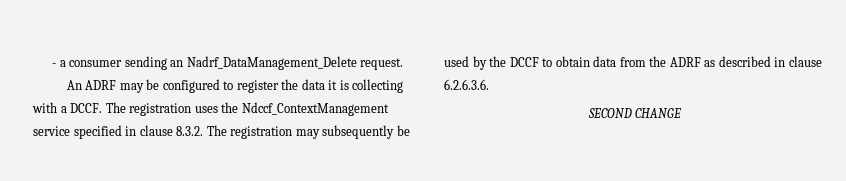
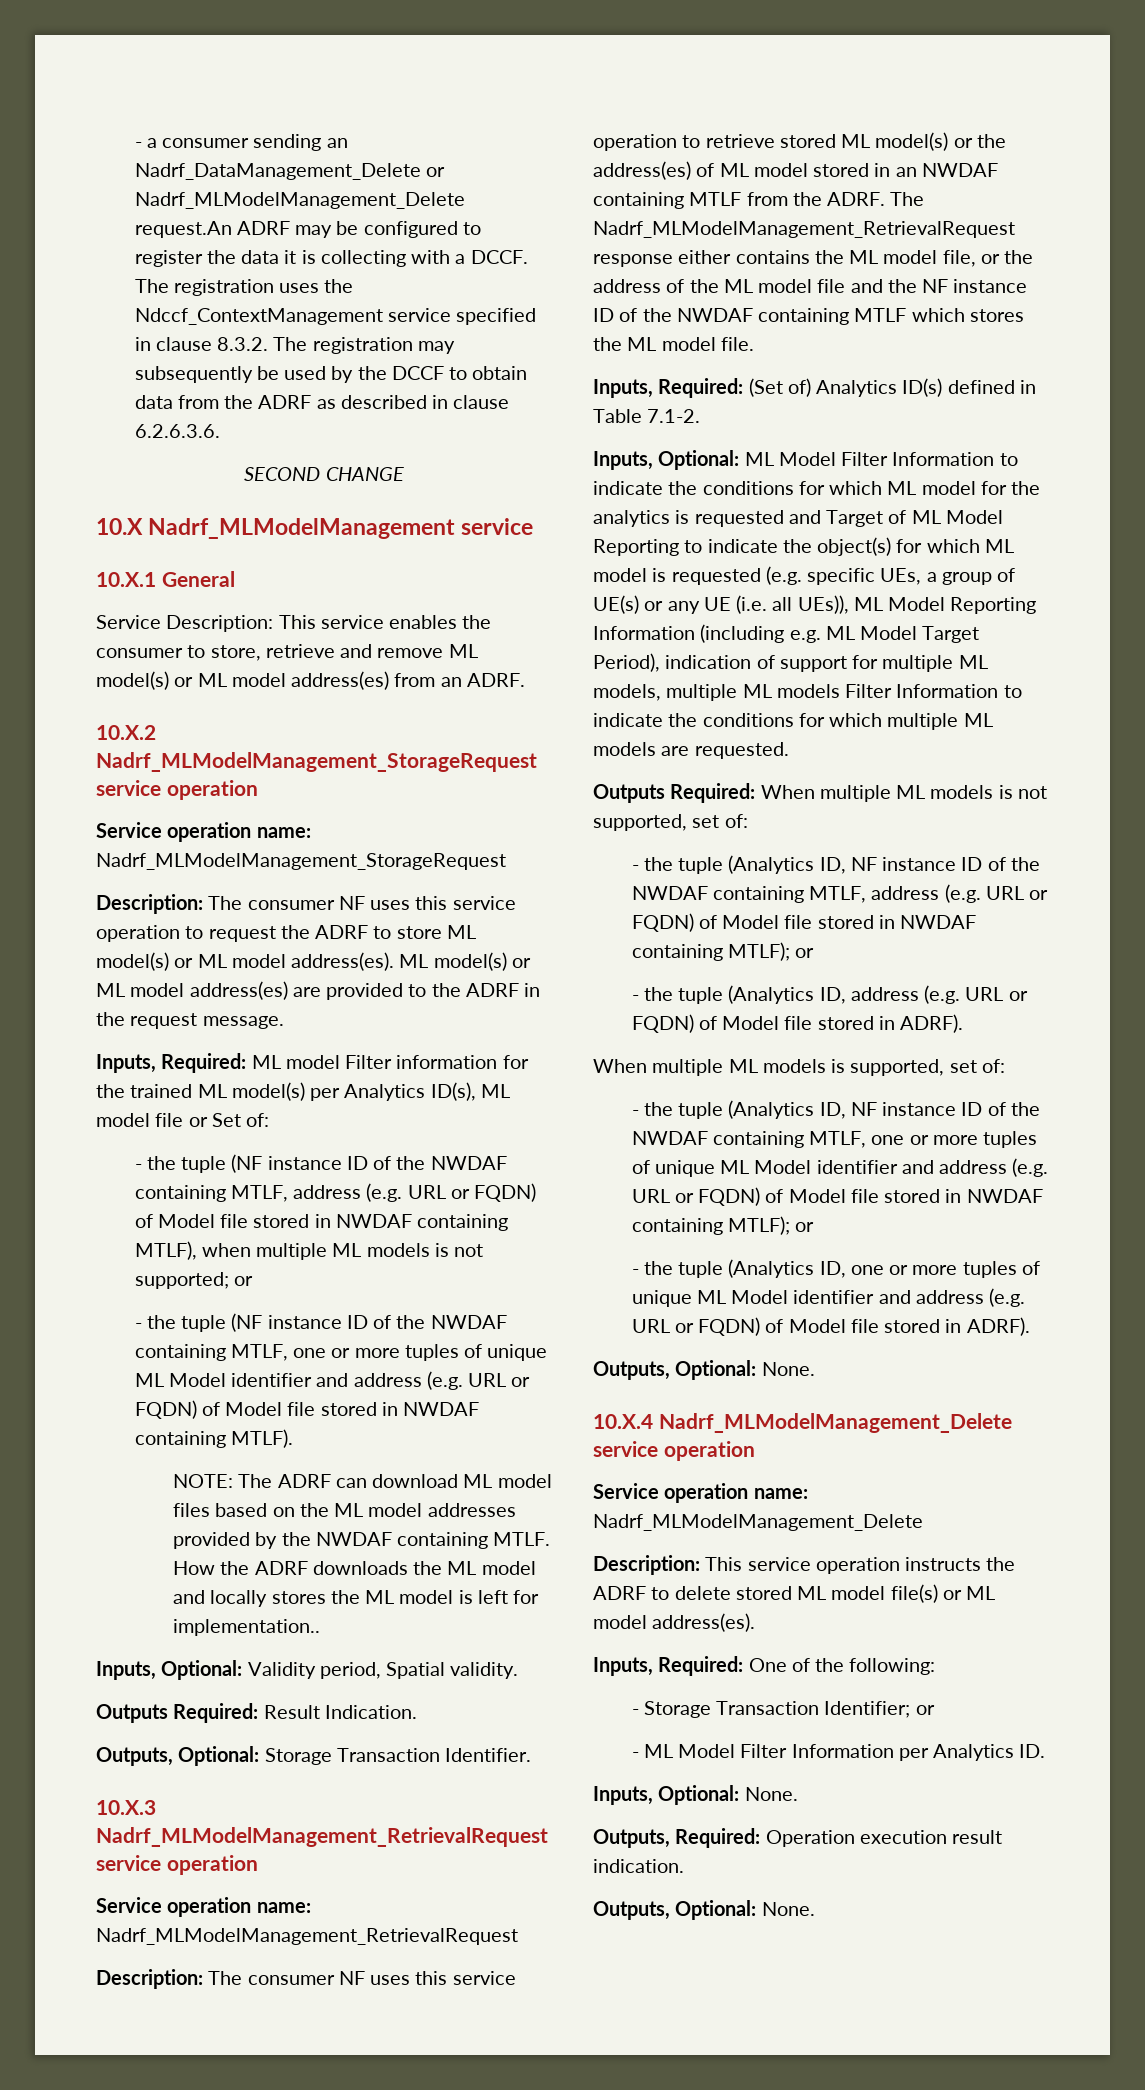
[360,58,404,70] [66,80,82,90] request. // An -> [425,167,445,177] [134,192,465,209] [134,221,232,238] or Nadrf_MLModelManagement_Delete request.An
(682, 113) none -> [96,518,534,539] [96,571,235,587] [96,615,492,632] [96,644,478,661] [96,671,525,690] [96,725,156,740] [96,752,537,772] [96,780,258,800] [96,822,311,842] [96,853,506,870] [96,894,516,914] [96,925,476,942] [96,952,531,971] [96,981,541,1000] [96,1012,284,1029] [96,1053,529,1073] [96,1082,510,1101] [96,1113,270,1127] [134,1154,507,1173] [134,1183,537,1202] [134,1214,509,1231] [134,1241,484,1260] [134,1272,253,1289] [134,1313,507,1332] [134,1344,548,1361] [134,1371,531,1390] [134,1400,480,1419] [134,1429,293,1448] [173,1474,552,1488] [173,1503,516,1517] [173,1532,551,1549] [173,1561,536,1575] [173,1590,540,1607] [173,1619,321,1636] [96,1660,519,1680] [96,1703,417,1723] [96,1746,532,1766] [96,1800,156,1815] [96,1827,548,1847] [96,1855,258,1875] [96,1897,311,1917] [96,1928,518,1945] [96,1969,516,1989] [593,132,1006,151] [593,161,998,180] [593,192,925,209] [593,221,1015,238] [593,250,1034,267] [593,279,1028,293] [593,308,1024,325] [593,337,754,351] [593,378,1036,398] [593,409,701,423] [593,450,1018,470] [593,481,1041,495] [593,510,1003,527] [593,537,1014,556] [593,566,1016,585] [593,595,1037,614] [593,624,980,643] [593,653,988,672] [593,684,1022,701] [593,713,993,730] [593,742,789,759] [593,783,1047,803] [593,814,748,831] [631,855,1040,874] [631,884,1049,903] [631,913,977,932] [631,942,815,961] [631,985,1028,1004] [631,1014,964,1033] [593,1059,1005,1076] [631,1100,1040,1119] [631,1131,1038,1148] [631,1158,1049,1177] [631,1187,1043,1206] [631,1216,815,1235] [631,1259,1040,1278] [631,1288,1026,1307] [631,1317,1030,1336] [593,1360,815,1380] [593,1413,1012,1433] [593,1441,755,1461] [593,1483,808,1503] [593,1514,923,1531] [593,1555,1016,1575] [593,1584,996,1603] [593,1613,756,1632] [593,1656,936,1676] [631,1701,935,1718] [631,1744,1046,1761] [593,1785,798,1805] [593,1828,1003,1848] [593,1859,684,1873] [593,1900,815,1920] // 10.X Nadrf_MLModelManagement service // 10.X.1 General // Service Description: This service enables the consumer to store, retrieve and remove ML model(s) or ML model address(es) from an ADRF. // 10.X.2 Nadrf_MLModelManagement_StorageRequest service operation // Service operation name: Nadrf_MLModelManagement_StorageRequest // Description: The consumer NF uses this service operation to request the ADRF to store ML model(s) or ML model address(es). ML model(s) or ML model address(es) are provided to the ADRF in the request message. // Inputs, Required: ML model Filter information for the trained ML model(s) per Analytics ID(s), ML model file or Set of: // - the tuple (NF instance ID of the NWDAF containing MTLF, address (e.g. URL or FQDN) of Model file stored in NWDAF containing MTLF), when multiple ML models is not supported; or // - the tuple (NF instance ID of the NWDAF containing MTLF, one or more tuples of unique ML Model identifier and address (e.g. URL or FQDN) of Model file stored in NWDAF containing MTLF). // NOTE: The ADRF can download ML model files based on the ML model addresses provided by the NWDAF containing MTLF. How the ADRF downloads the ML model and locally stores the ML model is left for implementation.. // Inputs, Optional: Validity period, Spatial validity. // Outputs Required: Result Indication. // Outputs, Optional: Storage Transaction Identifier. // 10.X.3 Nadrf_MLModelManagement_RetrievalRequest service operation // Service operation name: Nadrf_MLModelManagement_RetrievalRequest // Description: The consumer NF uses this service operation to retrieve stored ML model(s) or the address(es) of ML model stored in an NWDAF containing MTLF from the ADRF. The Nadrf_MLModelManagement_RetrievalRequest response either contains the ML model file, or the address of the ML model file and the NF instance ID of the NWDAF containing MTLF which stores the ML model file. // Inputs, Required: (Set of) Analytics ID(s) defined in Table 7.1-2. // Inputs, Optional: ML Model Filter Information to indicate the conditions for which ML model for the analytics is requested and Target of ML Model Reporting to indicate the object(s) for which ML model is requested (e.g. specific UEs, a group of UE(s) or any UE (i.e. all UEs)), ML Model Reporting Information (including e.g. ML Model Target Period), indication of support for multiple ML models, multiple ML models Filter Information to indicate the conditions for which multiple ML models are requested. // Outputs Required: When multiple ML models is not supported, set of: // - the tuple (Analytics ID, NF instance ID of the NWDAF containing MTLF, address (e.g. URL or FQDN) of Model file stored in NWDAF containing MTLF); or // - the tuple (Analytics ID, address (e.g. URL or FQDN) of Model file stored in ADRF). // When multiple ML models is supported, set of: // - the tuple (Analytics ID, NF instance ID of the NWDAF containing MTLF, one or more tuples of unique ML Model identifier and address (e.g. URL or FQDN) of Model file stored in NWDAF containing MTLF); or // - the tuple (Analytics ID, one or more tuples of unique ML Model identifier and address (e.g. URL or FQDN) of Model file stored in ADRF). // Outputs, Optional: None. // 10.X.4 Nadrf_MLModelManagement_Delete service operation // Service operation name: Nadrf_MLModelManagement_Delete // Description: This service operation instructs the ADRF to delete stored ML model file(s) or ML model address(es). // Inputs, Required: One of the following: // - Storage Transaction Identifier; or // - ML Model Filter Information per Analytics ID. // Inputs, Optional: None. // Outputs, Required: Operation execution result indication. // Outputs, Optional: None.

